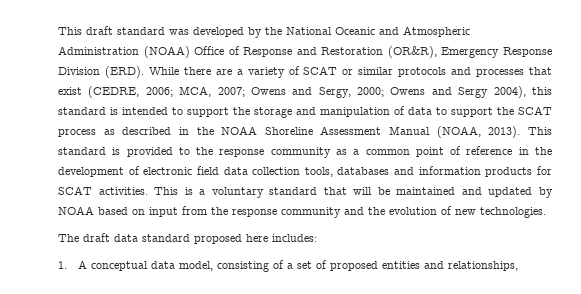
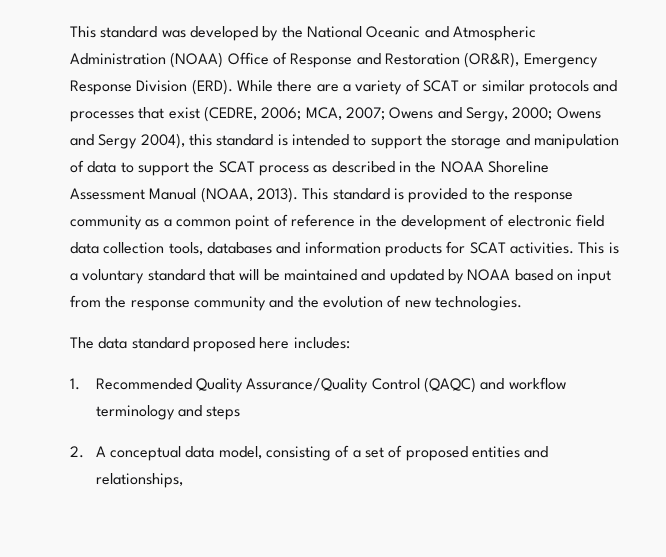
[58,26,113,35] This draft -> [70,26,96,38] This
[83,233,110,242] draft -> (94, 343) none
(67, 265) none -> [95,377,566,393] [95,405,241,420] [70,446,84,458] Recommended Quality Assurance/Quality Control (QAQC) and workflow terminology and steps // 2.

